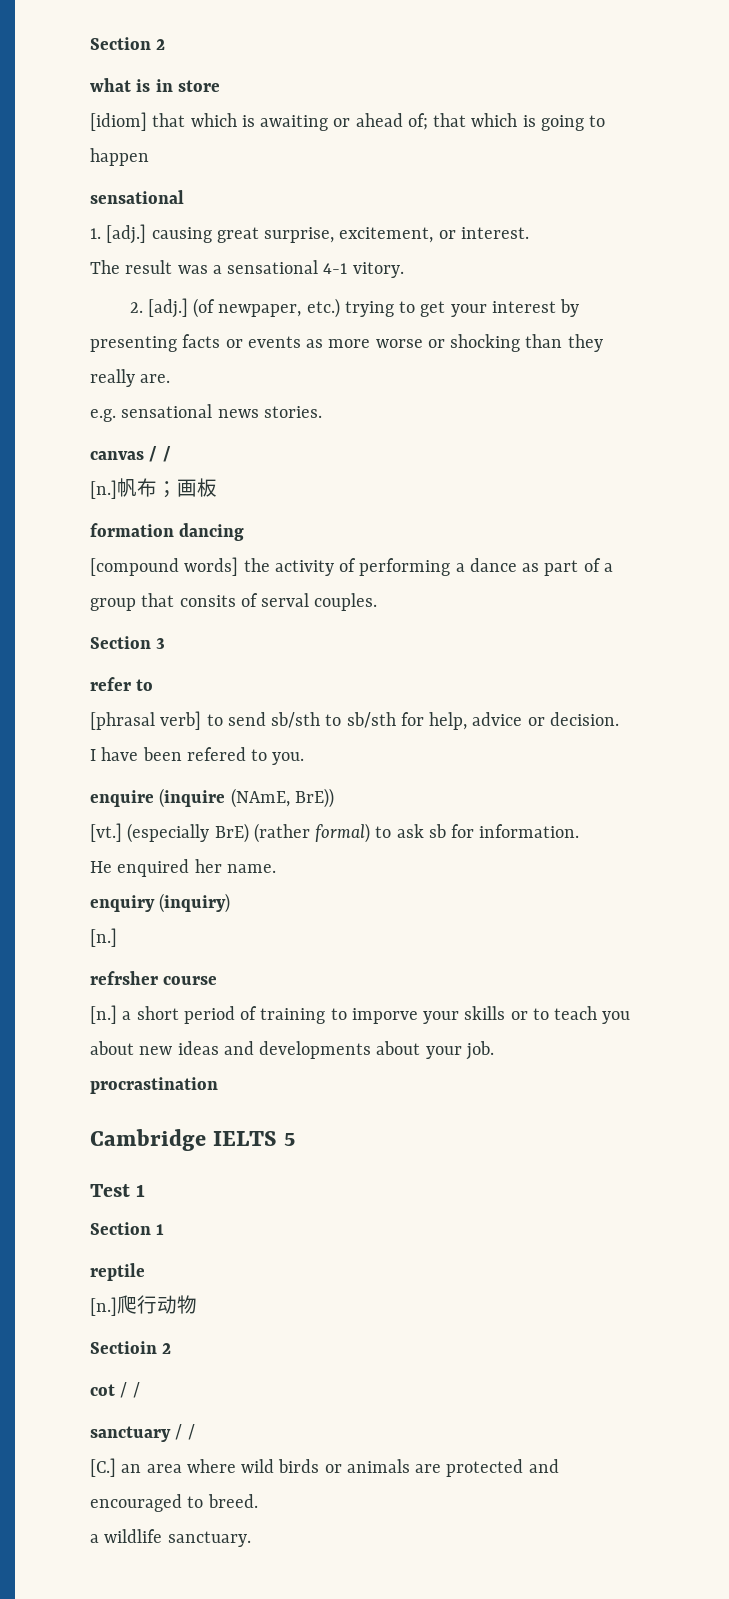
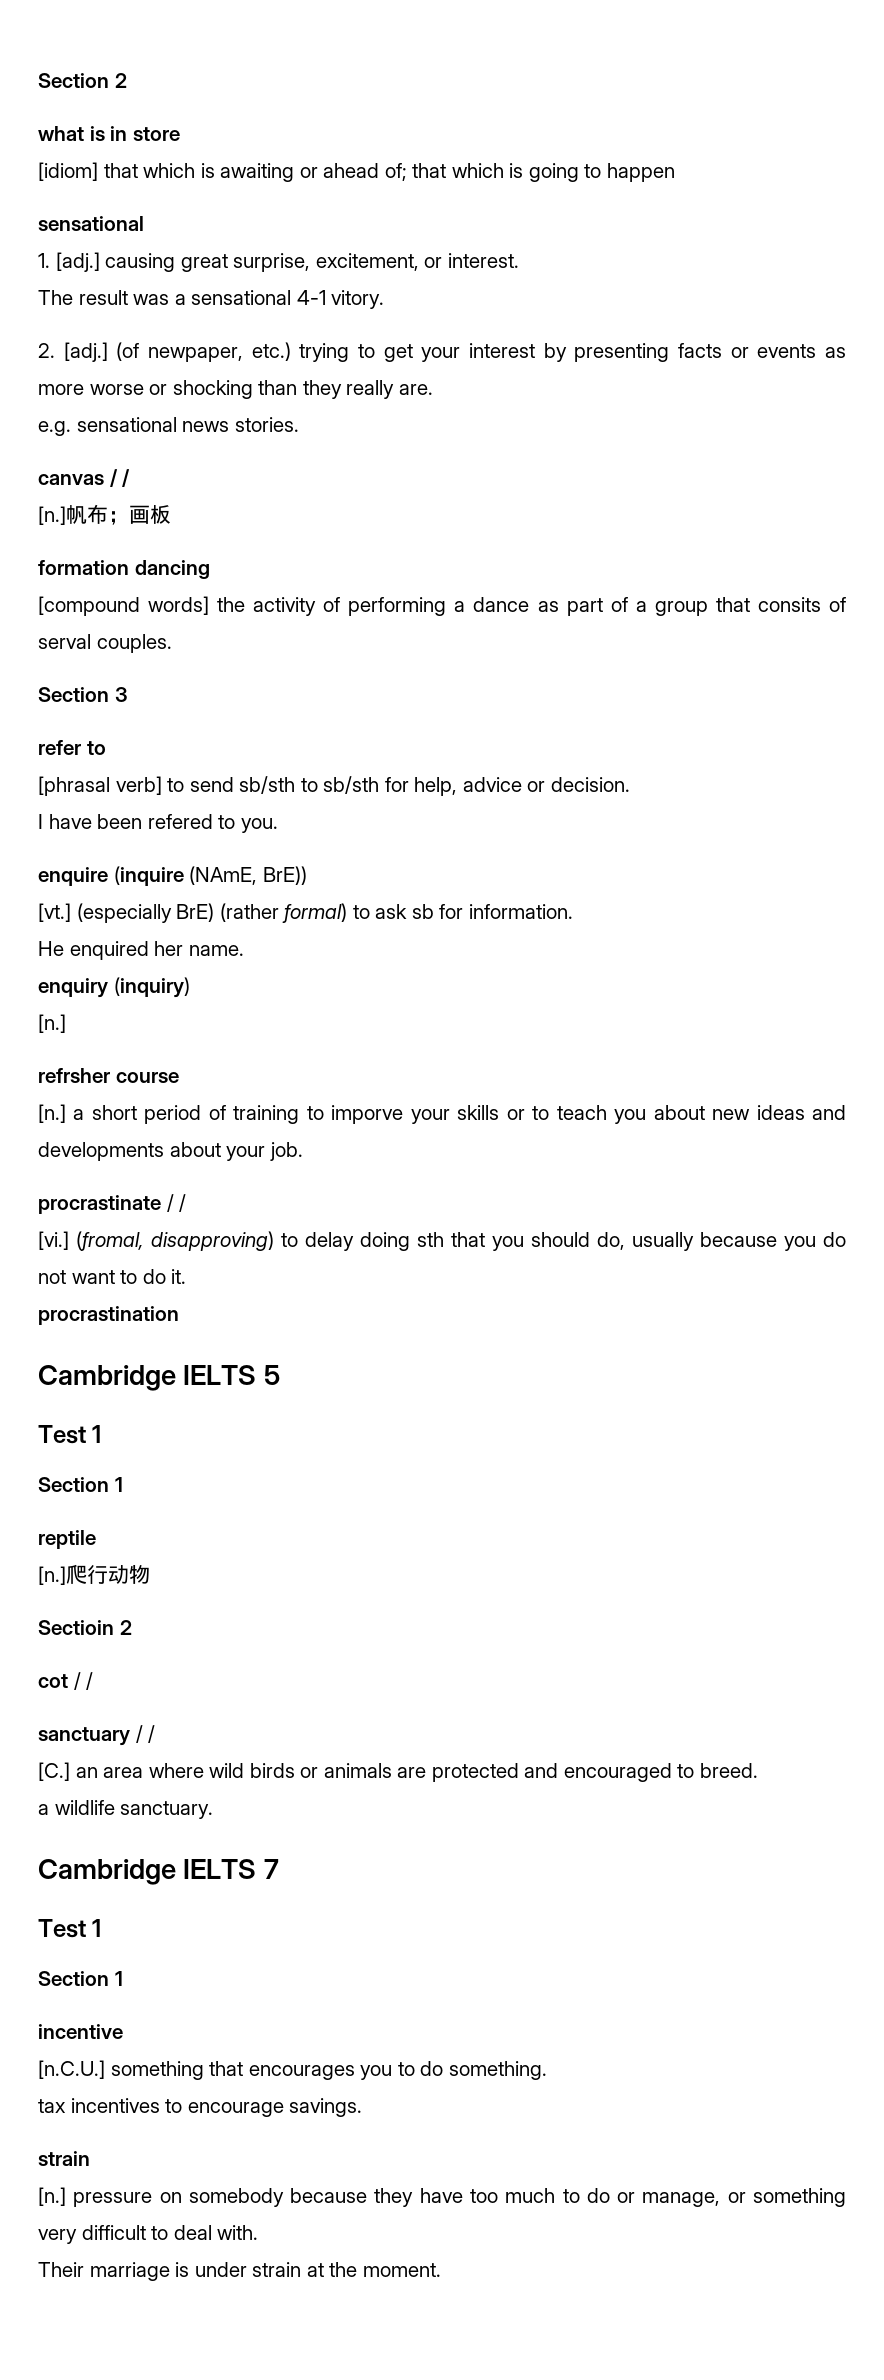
(494, 1050) none -> [38,1194,187,1214] [38,1231,846,1251] [38,1269,187,1284] // procrastinate / / // [vi.] (fromal, disapproving) to delay doing sth that you should do, usually because you do not want to do it.
(251, 1539) none -> [38,1859,279,1885] [38,1919,102,1938] [38,1971,123,1986] [38,2024,123,2039] [38,2060,547,2080] [38,2098,363,2117] [38,2151,90,2166] [38,2187,847,2207] [38,2225,259,2244] [38,2262,441,2281] // Cambridge IELTS 7 // Test 1 // Section 1 // incentive // [n.C.U.] something that encourages you to do something. // tax incentives to encourage savings. // strain // [n.] pressure on somebody because they have too much to do or manage, or something very difficult to deal with. // Their marriage is under strain at the moment.

